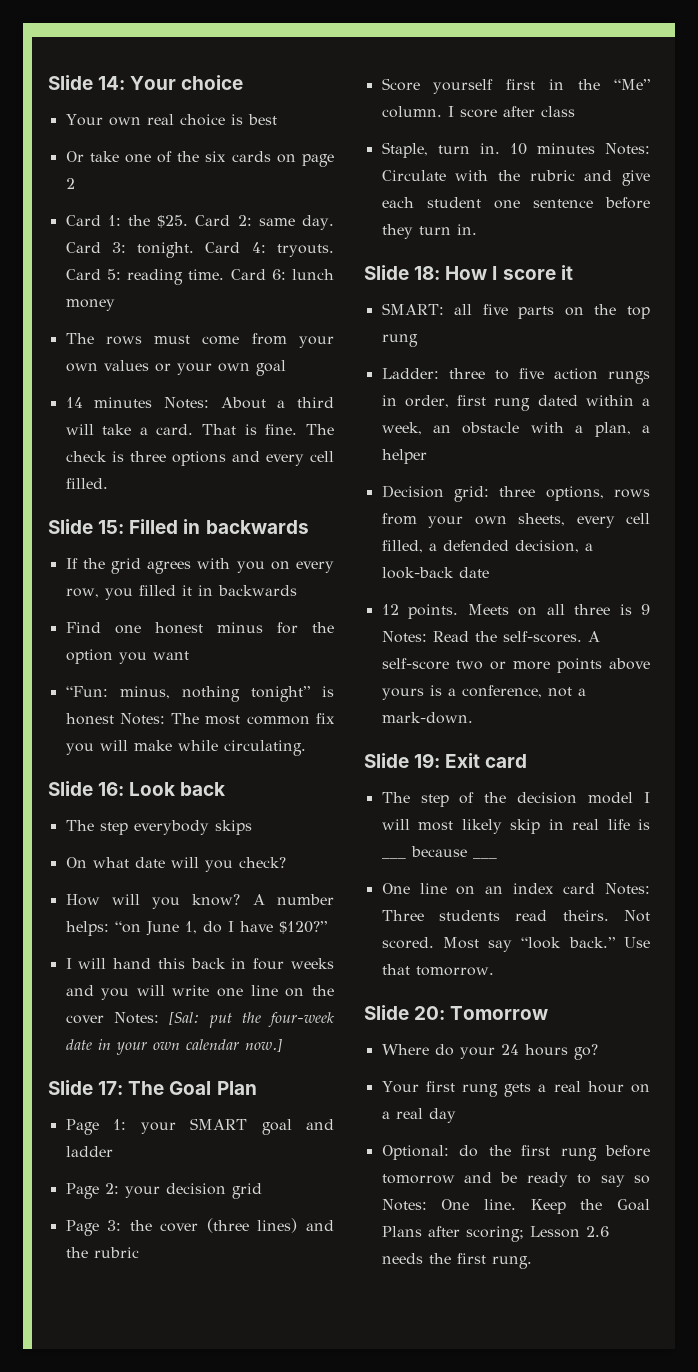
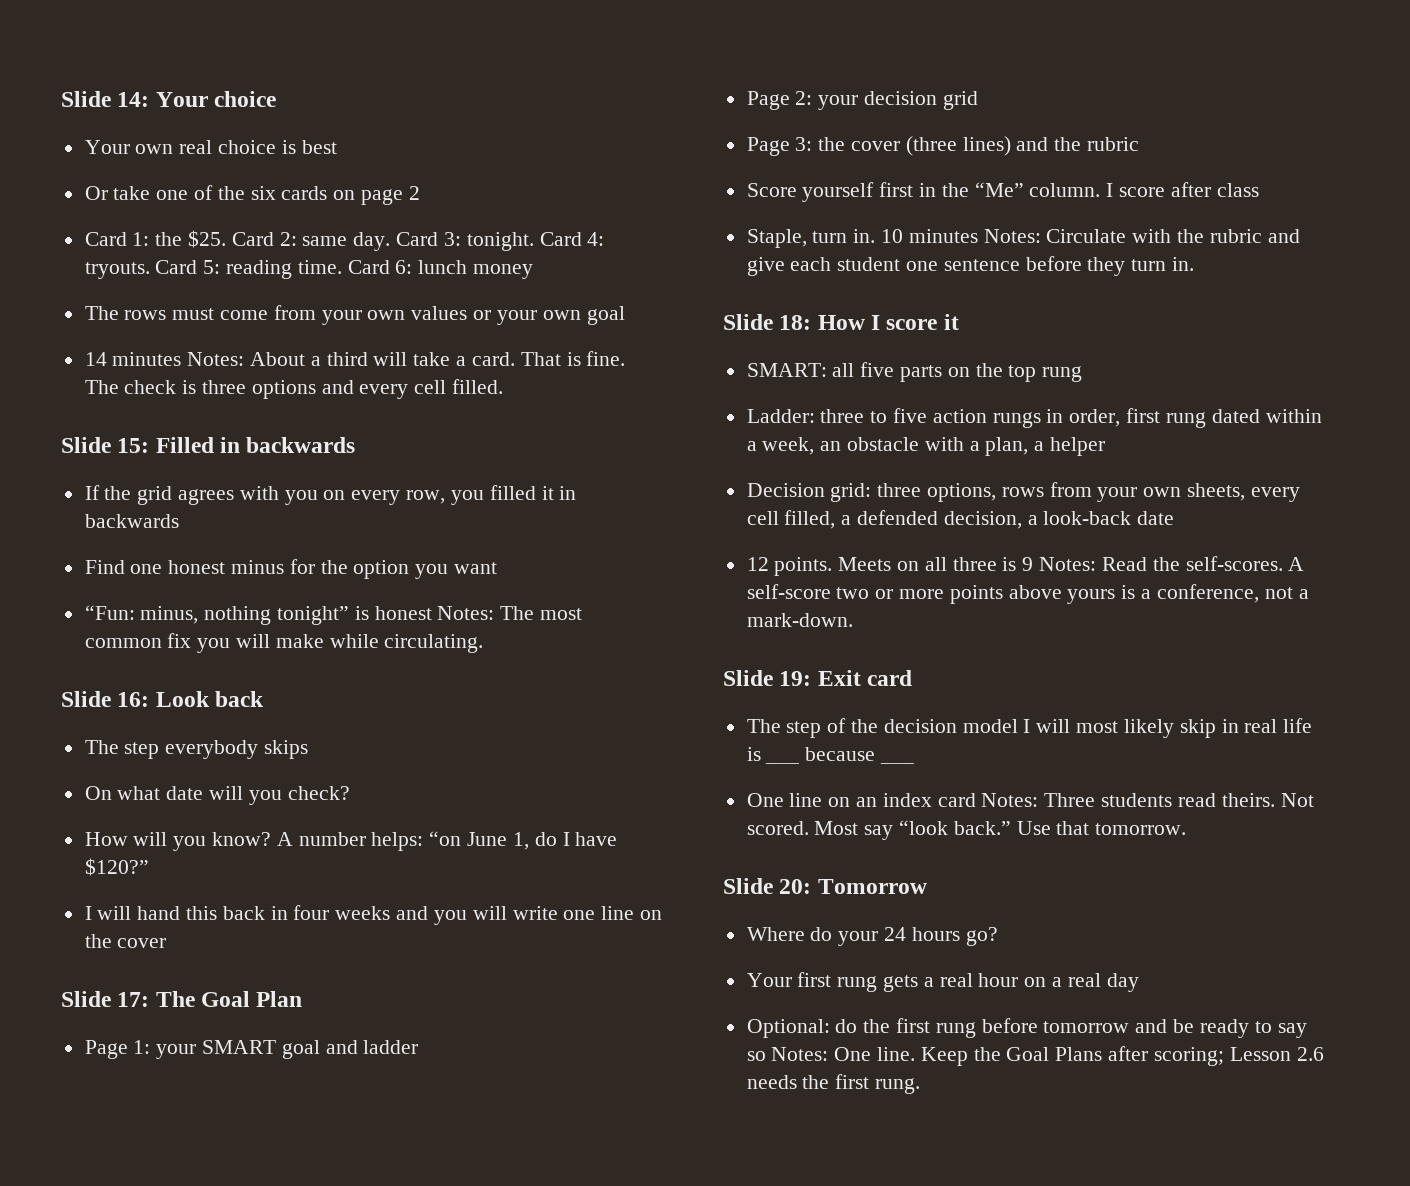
[113,1011,334,1028] [65,1038,282,1055] Notes: [Sal: put the four-week date in your own calendar now.] -> (167, 943) none

